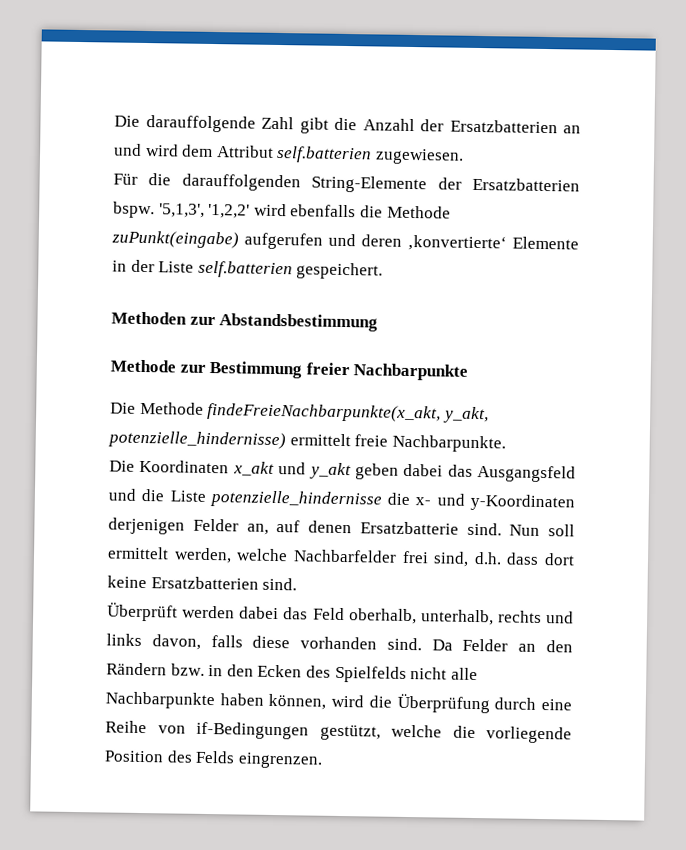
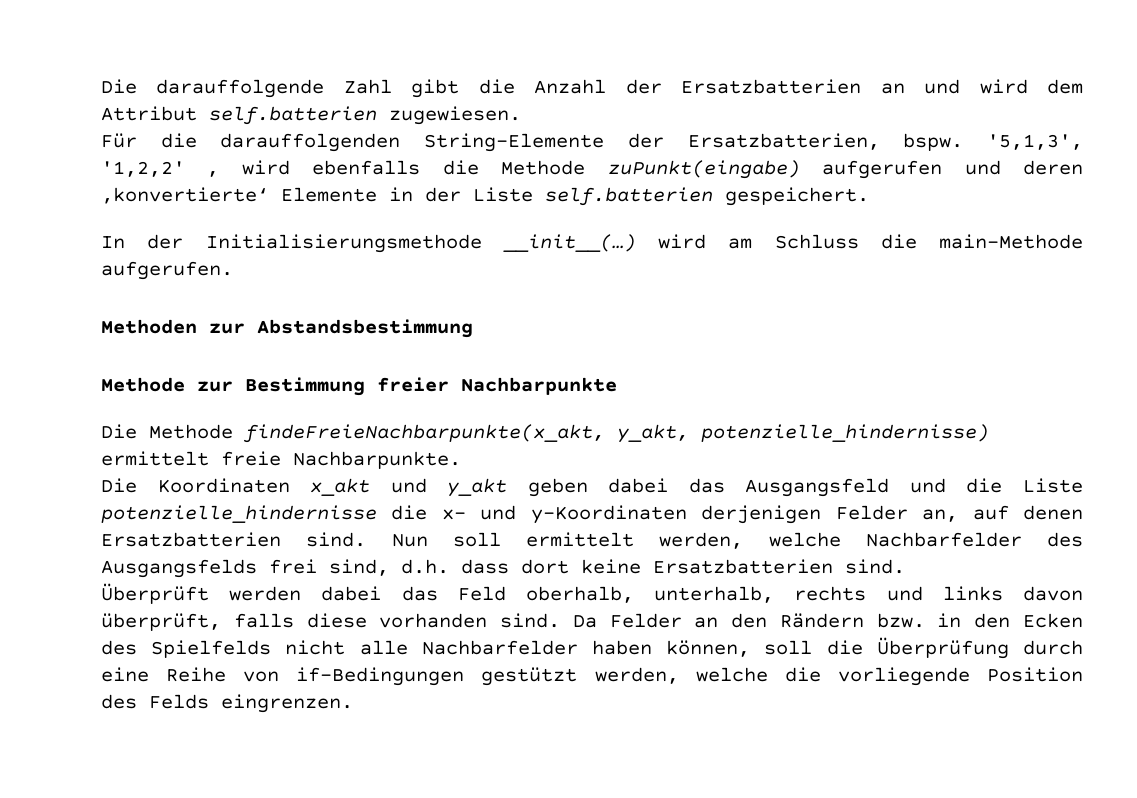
[472,177,580,192] Ersatzbatterien -> [687,133,880,150] Ersatzbatterien,
(251, 211) none -> [207,171,220,177] ,
(384, 271) none -> [101,234,1083,253] [101,261,233,280] // In der Initialisierungsmethode __init__(…) wird am Schluss die main-Methode aufgerufen.
[359,521,459,535] Ersatzbatterie -> [101,532,281,547] Ersatzbatterien
(397, 556) none -> [1047,532,1083,547] [101,559,257,578] des Ausgangsfelds
[151,634,201,650] davon, -> [1023,586,1084,601] [101,613,221,631] davon überprüft,
[105,691,215,710] Nachbarpunkte -> [421,640,578,655] Nachbarfelder
[331,694,365,708] wird -> [764,640,813,655] soll
[319,724,381,741] gestützt, -> [481,667,679,686] gestützt werden,

